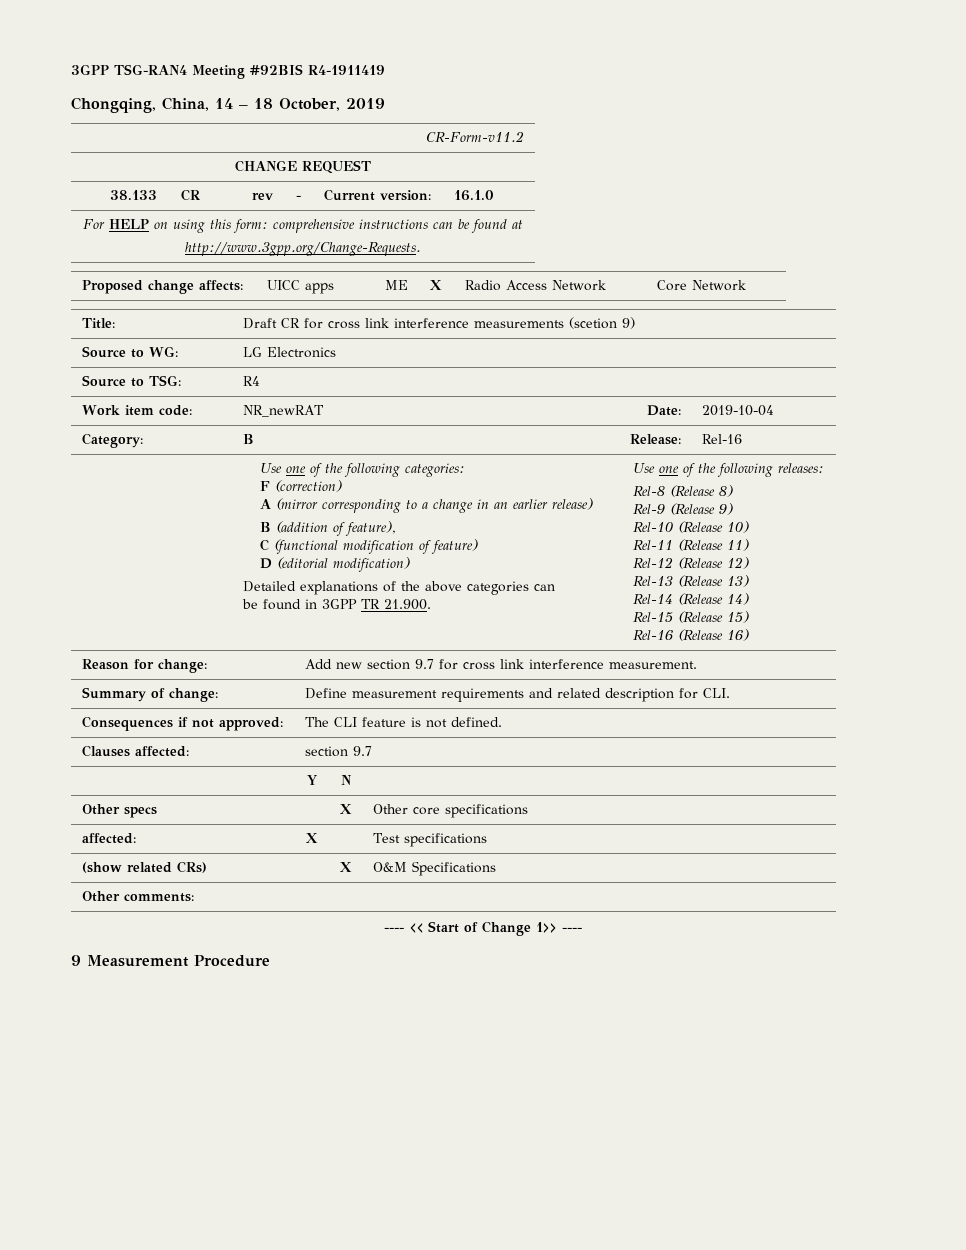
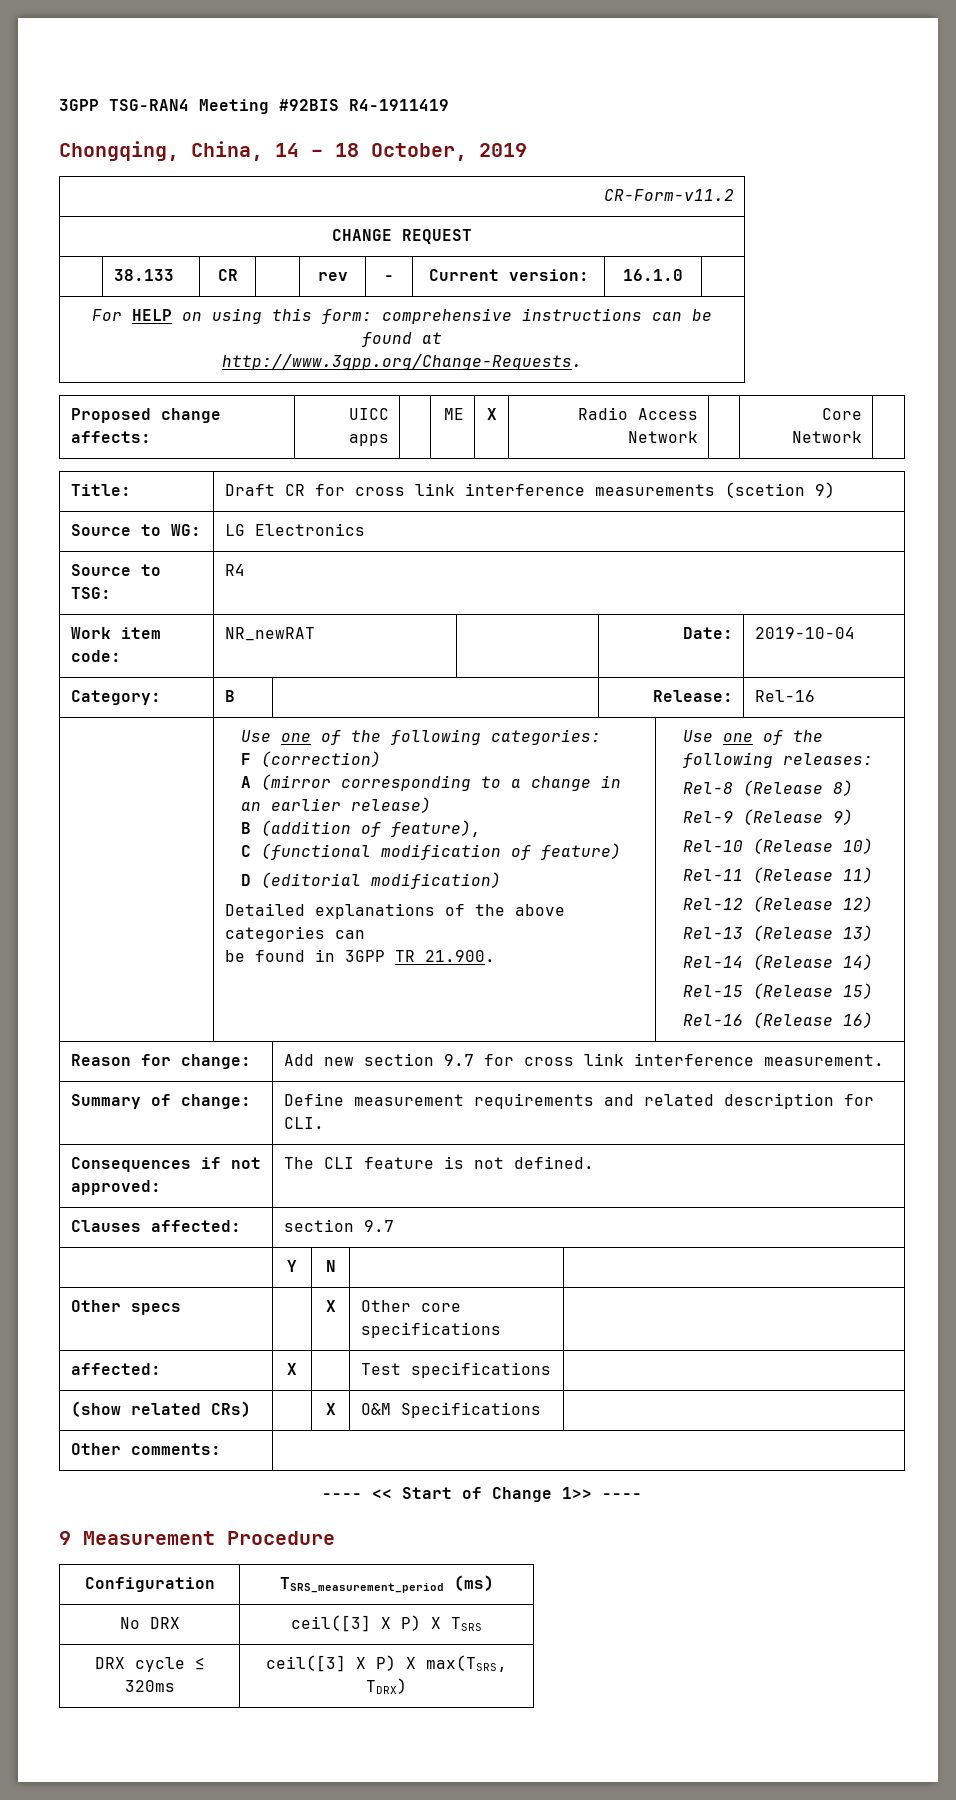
(270, 961) none -> [84,1577,215,1592] [279,1575,494,1593] [119,1617,180,1629] [291,1615,482,1632] [94,1657,205,1672] [124,1680,175,1692] [266,1655,507,1672] [366,1678,407,1694] // Configuration | TSRS_measurement_period (ms) // No DRX | ceil([3] X P) X TSRS // DRX cycle ≤ 320ms | ceil([3] X P) X max(TSRS, TDRX)

